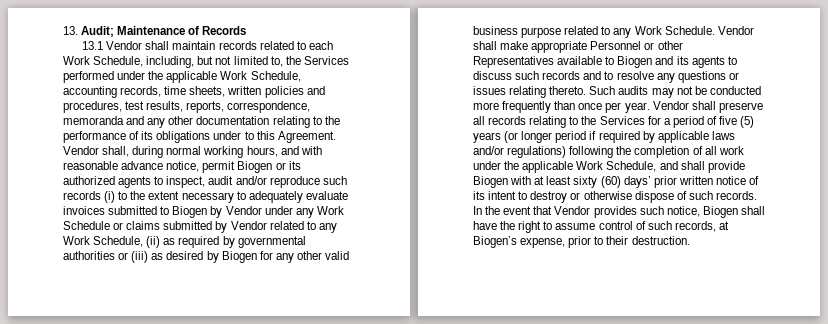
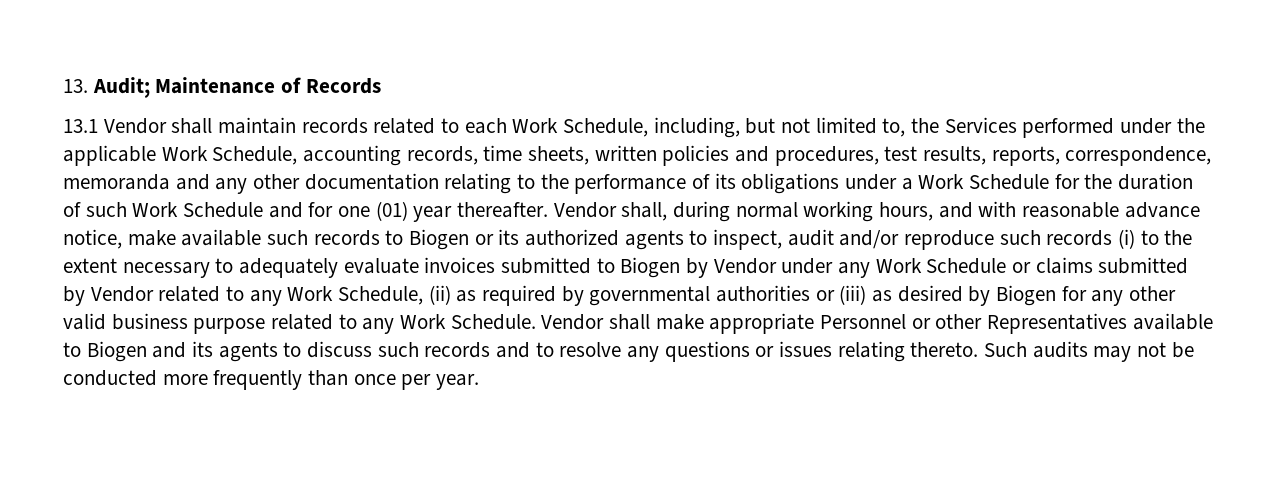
[244,131,336,143] to this Agreement. -> [901,173,1194,190] [63,201,549,222] a Work Schedule for the duration of such Work Schedule and for one (01) year thereafter.
[202,161,236,173] permit -> [127,229,404,246] make available such records to
[652,101,763,113] [473,116,755,128] [473,131,735,143] [473,146,744,158] [473,161,745,173] [473,176,760,188] [473,191,757,203] [473,206,765,218] [473,221,729,233] [473,236,690,248] Vendor shall preserve all records relating to the Services for a period of five (5) years (or longer period if required by applicable laws and/or regulations) following the completion of all work under the applicable Work Schedule, and shall provide Biogen with at least sixty (60) days’ prior written notice of its intent to destroy or otherwise dispose of such records. In the event that Vendor provides such notice, Biogen shall have the right to assume control of such records, at Biogen’s expense, prior to their destruction. -> (480, 382) none

